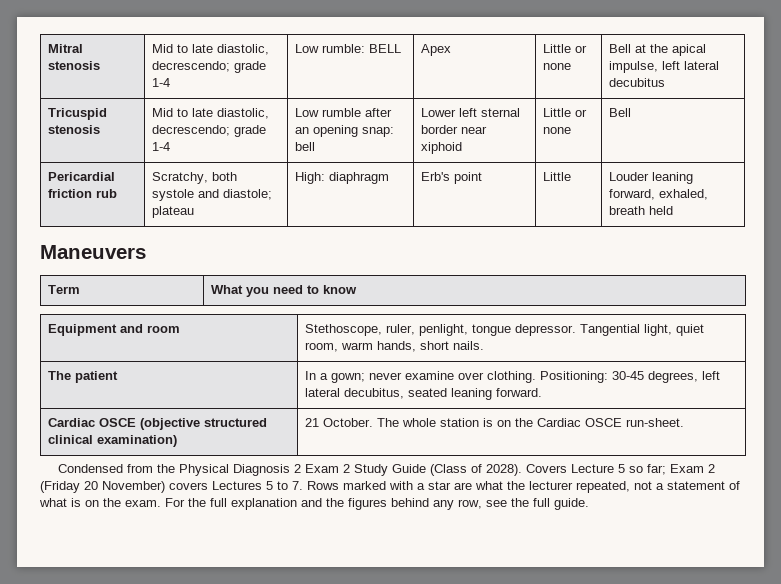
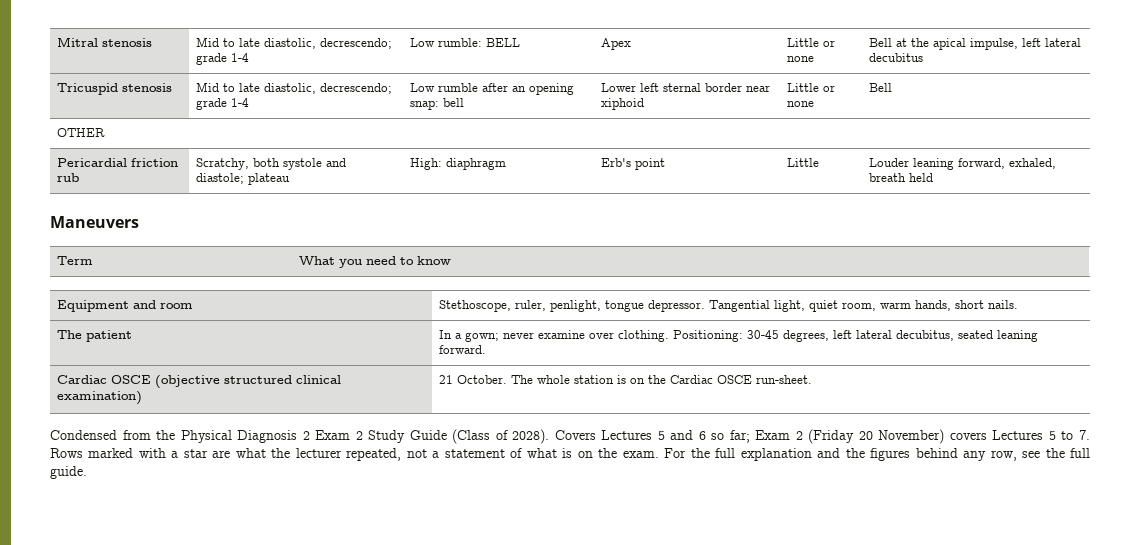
(632, 112) none -> [57,128,106,137] // OTHER
[570,464,625,473] Lecture 5 -> [601,430,706,440] Lectures 5 and 6

